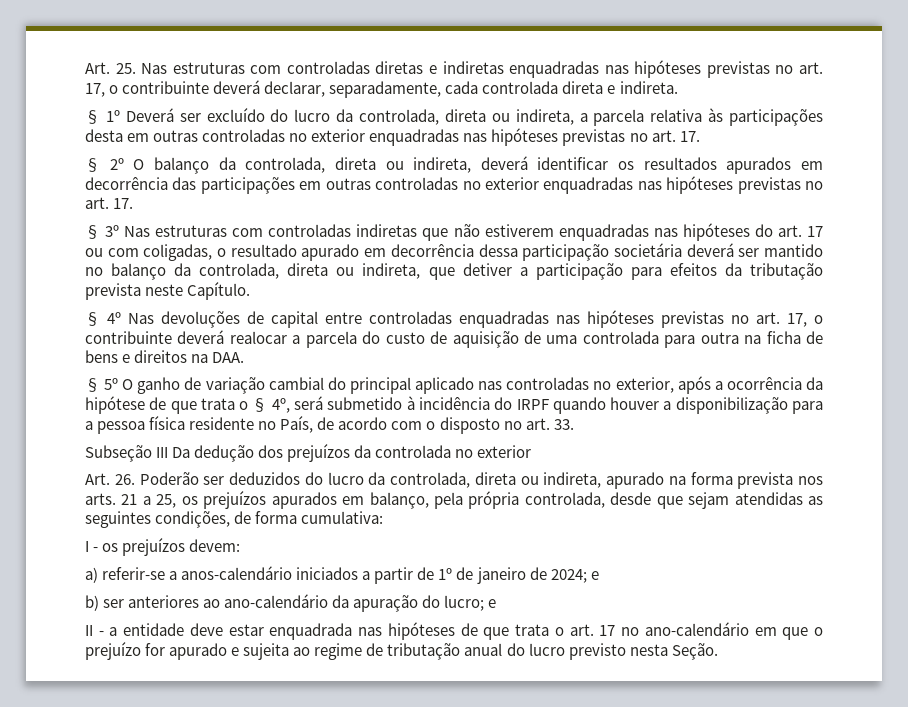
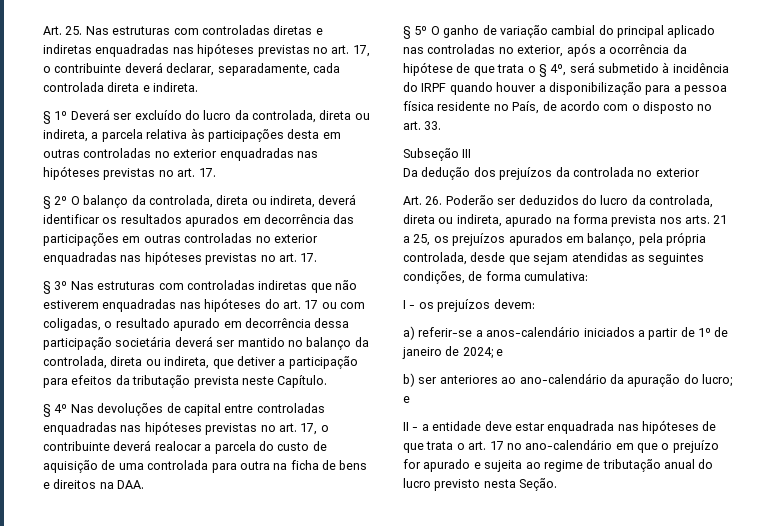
(169, 452) none -> (472, 153) //

